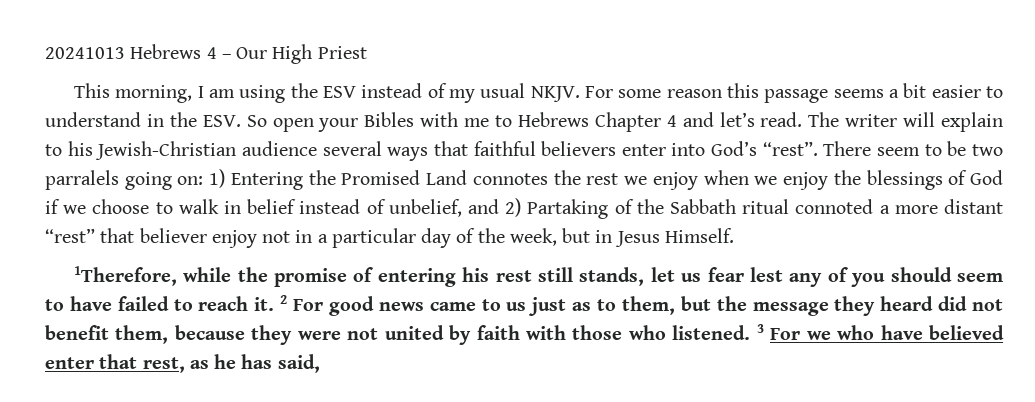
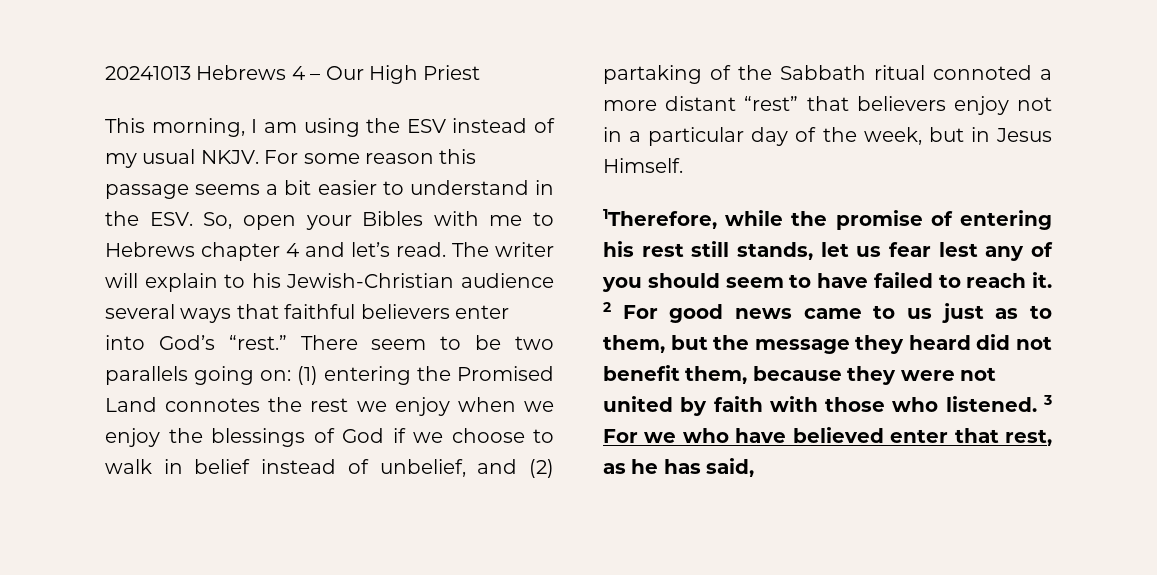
[246,115,267,127] So -> [203,212,233,229] So,
[594,112,661,132] Chapter -> [201,242,280,261] chapter
[762,141,818,156] “rest”. -> [228,335,287,350] “rest.”
[45,170,119,190] parralels -> [105,366,188,385] parallels
[209,169,303,190] 1) Entering -> [297,366,411,385] (1) entering
[505,198,609,219] 2) Partaking -> [529,459,554,478] [603,65,702,84] (2) partaking
[139,228,207,243] believer -> [856,96,946,111] believers

